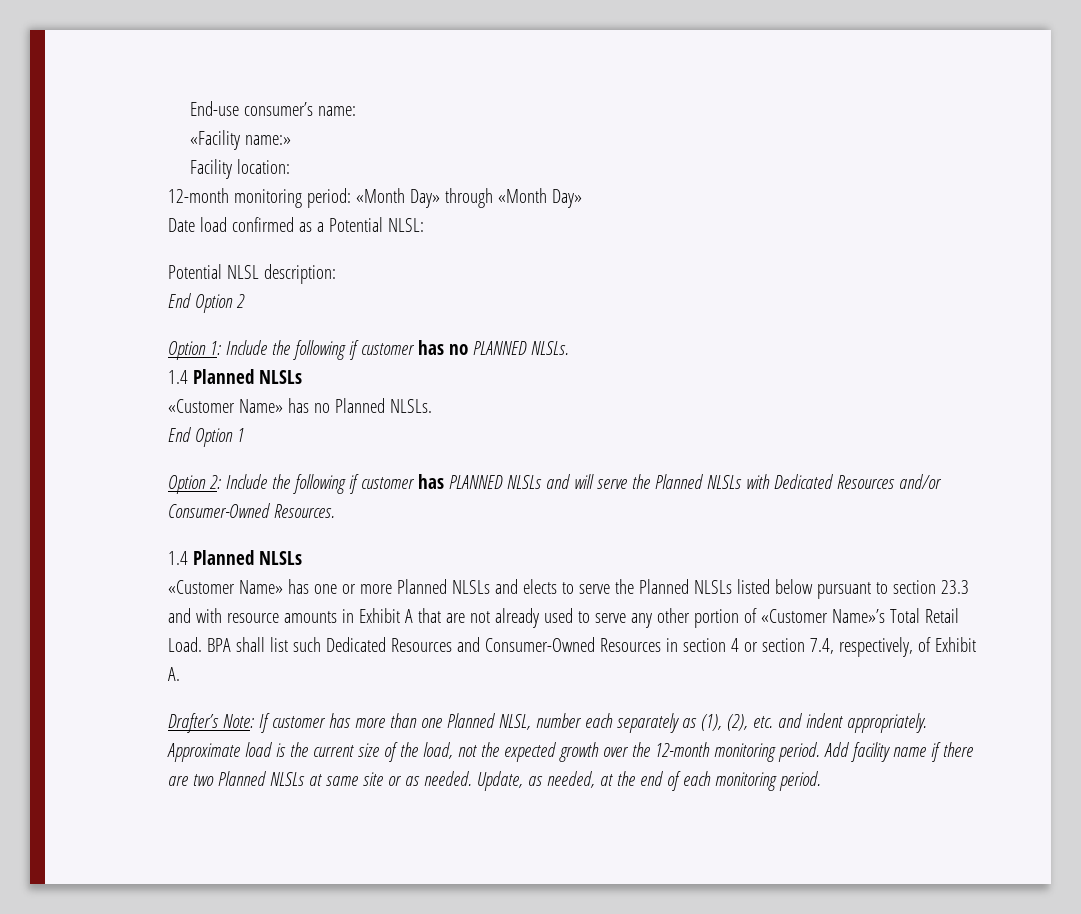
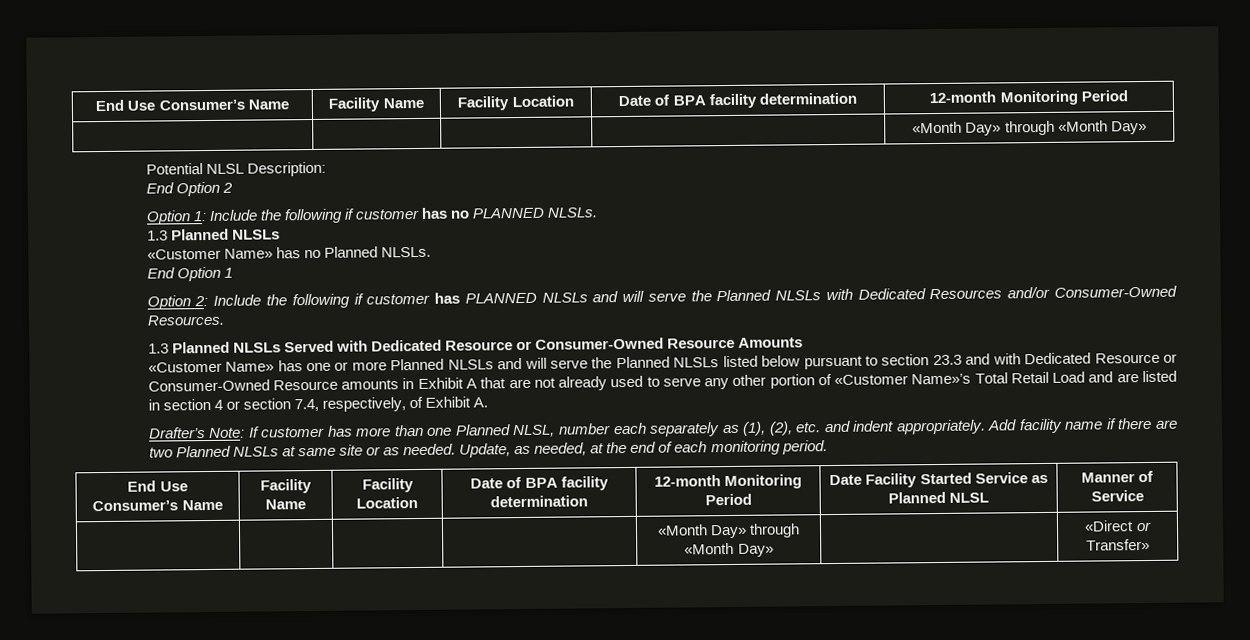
[190,101,357,116] [190,130,292,150] [190,159,291,179] [168,188,583,208] [168,217,425,232] End-use consumer’s name: // «Facility name:» // Facility location: // 12-month monitoring period: «Month Day» through «Month Day» // Date load confirmed as a Potential NLSL: -> [95,99,289,112] [328,97,424,112] [457,95,574,111] [618,92,857,109] [929,90,1128,106] [912,120,1147,136] End Use Consumer’s Name | Facility Name | Facility Location | Date of BPA facility determination | 12-month Monitoring Period // | | | | «Month Day» through «Month Day»
[264,264,337,284] description: -> [246,161,326,177] Description:
[168,370,189,384] 1.4 -> [146,230,168,241] 1.3
[168,550,303,565] 1.4 Planned NLSLs -> [147,337,804,354] 1.3 Planned NLSLs Served with Dedicated Resource or Consumer-Owned Resource Amounts
[523,579,575,594] elects to -> [524,357,547,369] will
[227,613,280,623] resource -> [1024,352,1177,365] [147,379,338,392] Dedicated Resource or Consumer-Owned Resource
[168,637,662,652] Load. BPA shall list such Dedicated Resources and Consumer-Owned Resources -> [1052,370,1177,383] Load and are listed
[167,742,821,762] Approximate load is the current size of the load, not the expected growth over the 12-month monitoring period. -> (986, 427) none
(822, 781) none -> [127,480,188,492] [92,499,223,512] [260,479,312,494] [265,499,306,510] [361,478,414,493] [356,496,418,509] [470,476,609,491] [490,495,588,508] [653,474,803,490] [704,493,752,506] [829,472,1048,488] [887,491,990,504] [1080,470,1155,483] [1090,490,1144,502] [656,523,801,539] [684,542,774,557] [1084,520,1152,532] [1086,538,1150,551] // End Use Consumer’s Name | Facility Name | Facility Location | Date of BPA facility determination | 12-month Monitoring Period | Date Facility Started Service as Planned NLSL | Manner of Service // | | | | «Month Day» through «Month Day» | | «Direct or Transfer»

